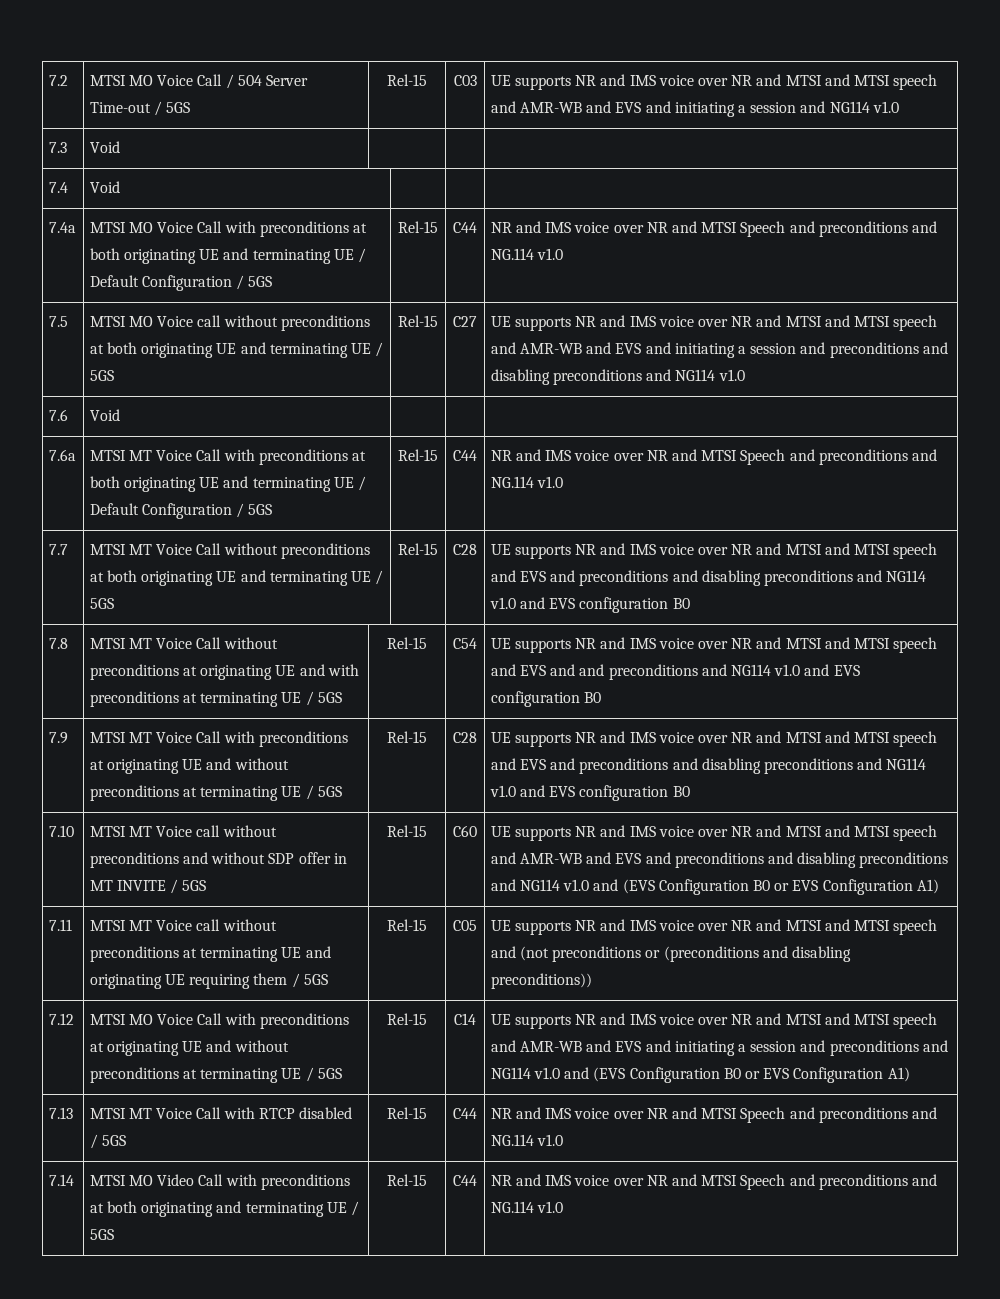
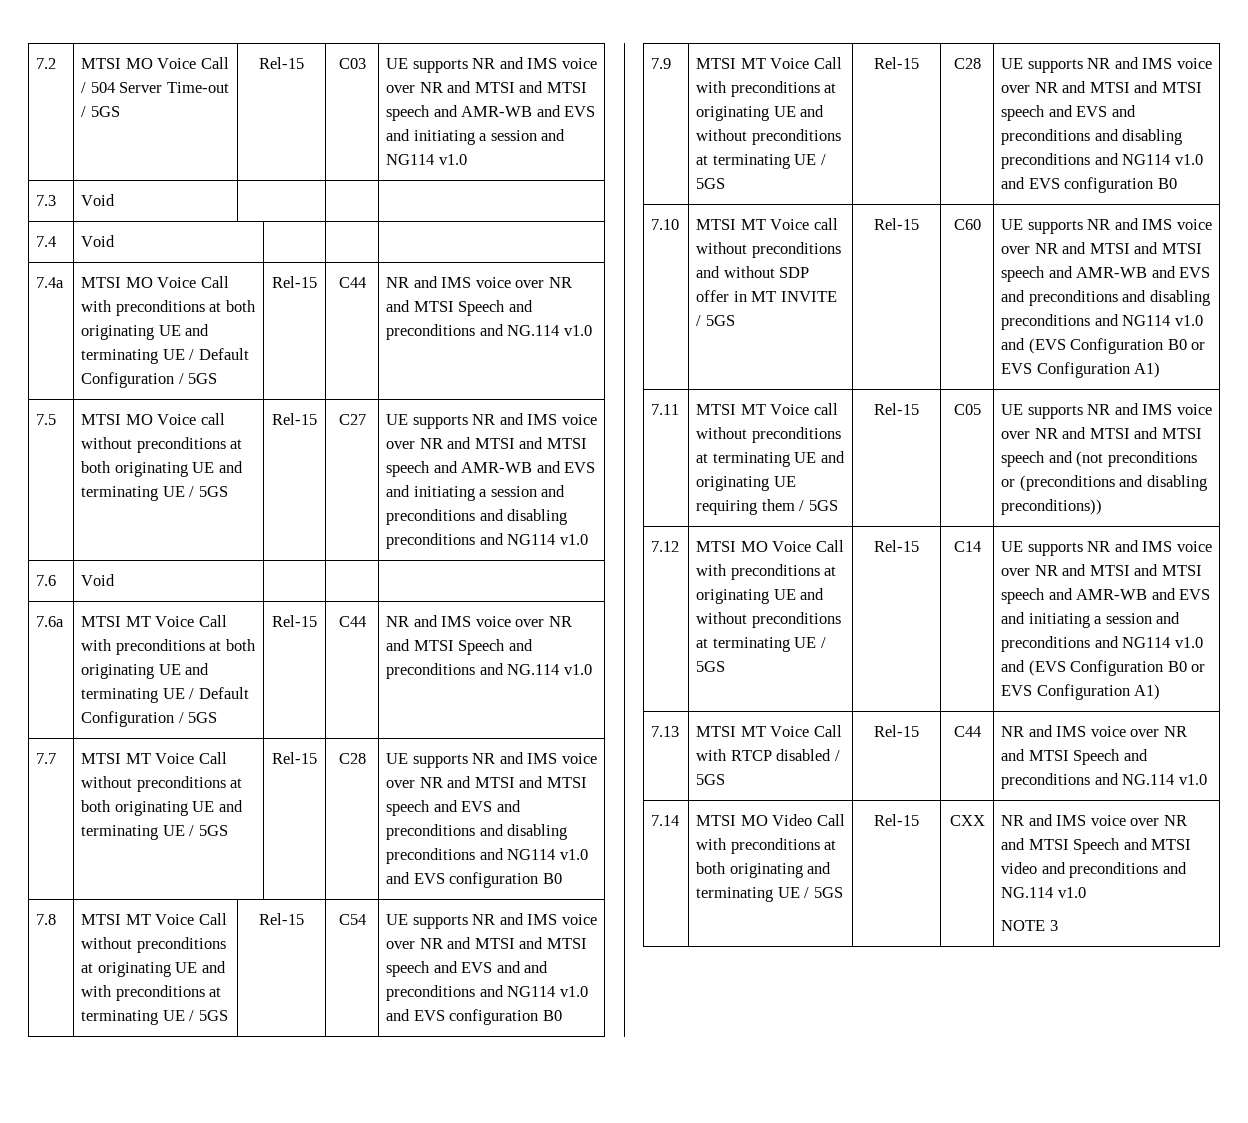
[453,1175,477,1186] C44 -> [949,815,985,826] CXX
[818,1174,937,1190] [490,1201,564,1213] preconditions and NG.114 v1.0 -> [1151,839,1192,850] [1001,862,1187,878] [1001,887,1086,898] [1001,920,1058,931] MTSI video and preconditions and NG.114 v1.0 // NOTE 3

